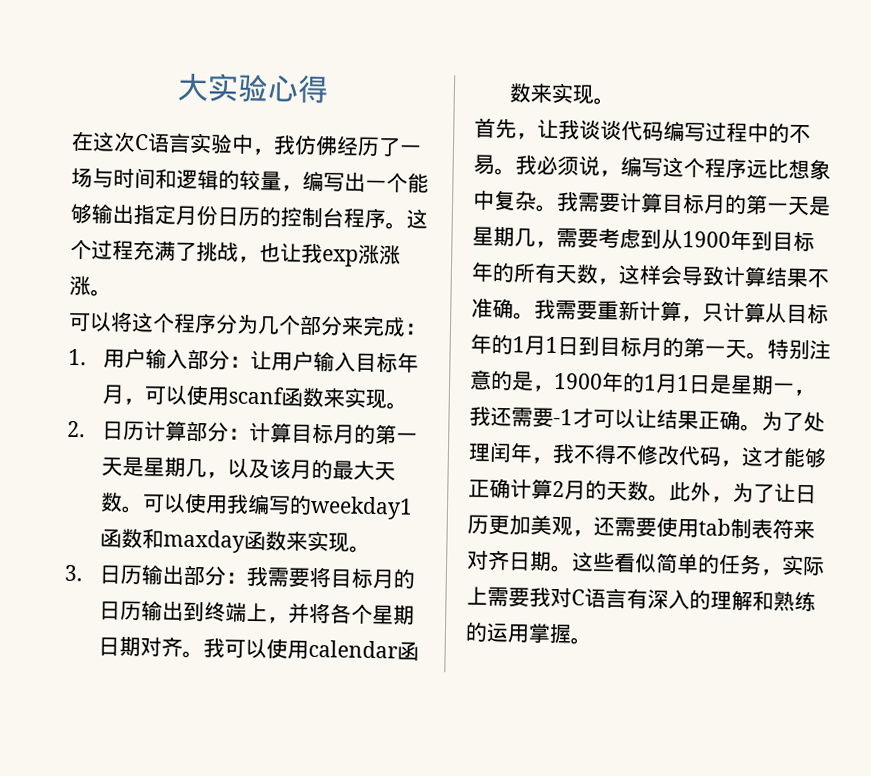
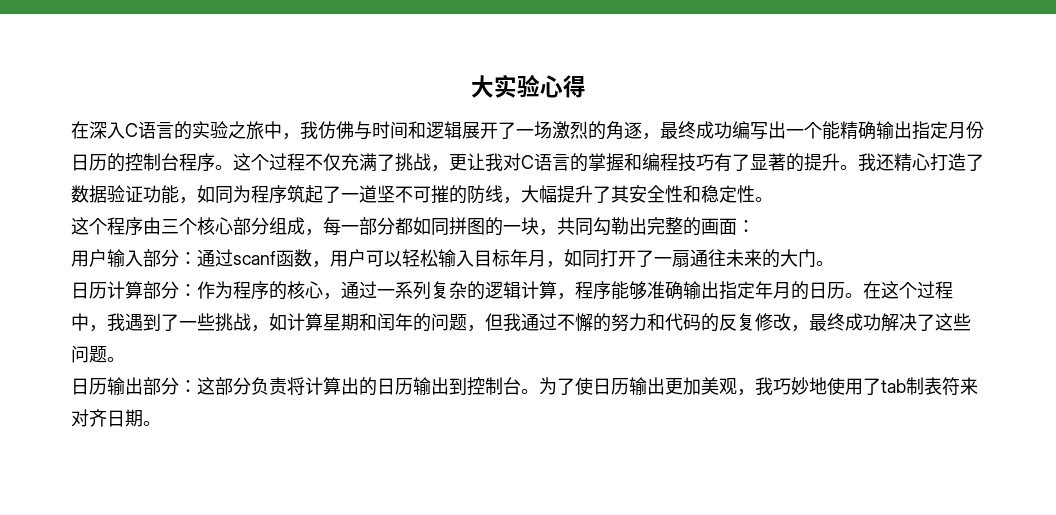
[92,131,422,157] [71,167,303,192] 这次C语言实验中，我仿佛经历了一场与时间和逻辑的较量， -> [89,121,732,140] 深入C语言的实验之旅中，我仿佛与时间和逻辑展开了一场激烈的角逐，最终成功
[70,203,92,224] 够 -> [840,121,876,140] 精确
(134, 250) none -> [305,153,341,171] 不仅
[259,242,401,267] [69,275,112,297] [68,311,406,337] 也让我exp涨涨涨。 // 可以将这个程序分为几个部分来完成 -> [449,153,984,172] [71,185,773,204] [71,217,737,236] 更让我对C语言的掌握和编程技巧有了显著的提升。我还精心打造了数据验证功能，如同为程序筑起了一道坚不可摧的防线，大幅提升了其安全性和稳定性。 // 这个程序由三个核心部分组成，每一部分都如同拼图的一块，共同勾勒出完整的画面
[68,348,86,366] 1. -> (755, 226) none
[250,350,420,373] [102,384,409,410] [67,420,85,438] 让用户输入目标年月，可以使用scanf函数来实现。 // 2. -> [197,249,834,268] 通过scanf函数，用户可以轻松输入目标年月，如同打开了一扇通往未来的大门。 //
[249,422,419,445] [101,456,397,481] [100,492,414,520] [100,528,372,553] [64,564,83,582] 计算目标月的第一天是星期几，以及该月的最大天数。可以使用我编写的weekday1函数和maxday函数来实现。 // 3. -> [197,281,953,300] [71,313,971,332] [71,345,125,363] 作为程序的核心，通过一系列复杂的逻辑计算，程序能够准确输出指定年月的日历。在这个过程中，我遇到了一些挑战，如计算星期和闰年的问题，但我通过不懈的努力和代码的反复修改，最终成功解决了这些问题。 //
[246,565,416,589] [99,600,416,625] [98,636,420,661] [509,82,616,105] [474,117,811,144] [473,154,831,180] [472,189,831,216] [472,226,815,252] [471,261,830,288] [471,297,829,324] [470,333,831,360] [469,369,816,397] [469,405,825,432] [468,441,827,468] [468,478,817,504] [467,514,699,538] 我需要将目标月的日历输出到终端上，并将各个星期日期对齐。我可以使用calendar函数来实现。 // 首先，让我谈谈代码编写过程中的不易。我必须说，编写这个程序远比想象中复杂。我需要计算目标月的第一天是星期几，需要考虑到从1900年到目标年的所有天数，这样会导致计算结果不准确。我需要重新计算，只计算从目标年的1月1日到目标月的第一天。特别注意的是，1900年的1月1日是星期一，我还需要-1才可以让结果正确。为了处理闰年，我不得不修改代码，这才能够正确计算2月的天数。此外，为了让日历更加美观，还需要使用 -> [197,377,881,396] 这部分负责将计算出的日历输出到控制台。为了使日历输出更加美观，我巧妙地使用了
[571,551,825,576] [466,586,816,612] [465,622,592,645] 这些看似简单的任务，实际上需要我对C语言有深入的理解和熟练的运用掌握。 -> (161, 423) none

